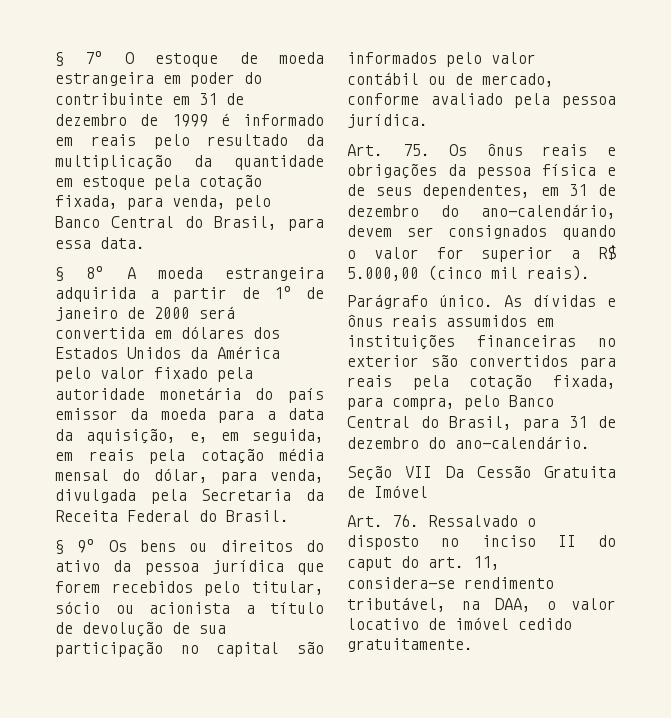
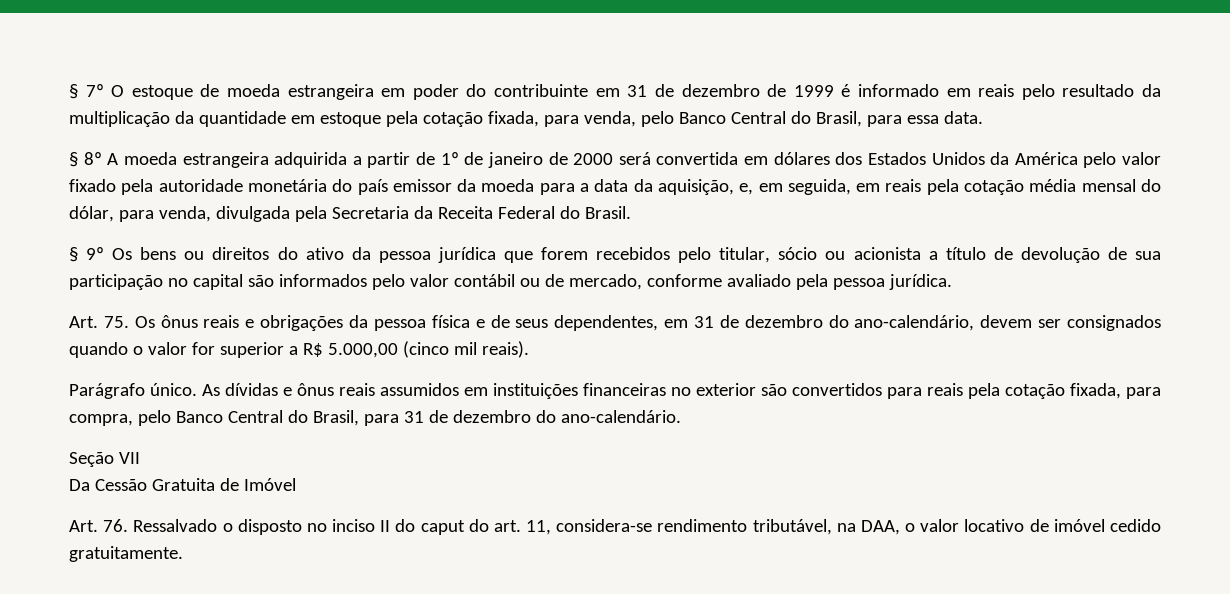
(433, 472) none -> (140, 458) //

